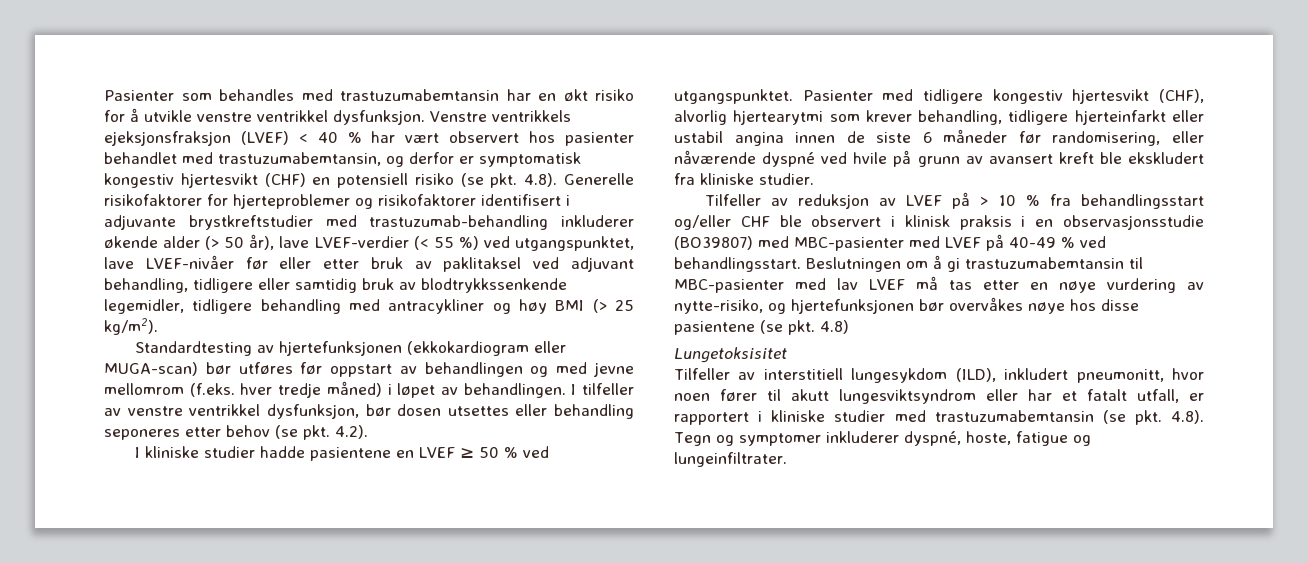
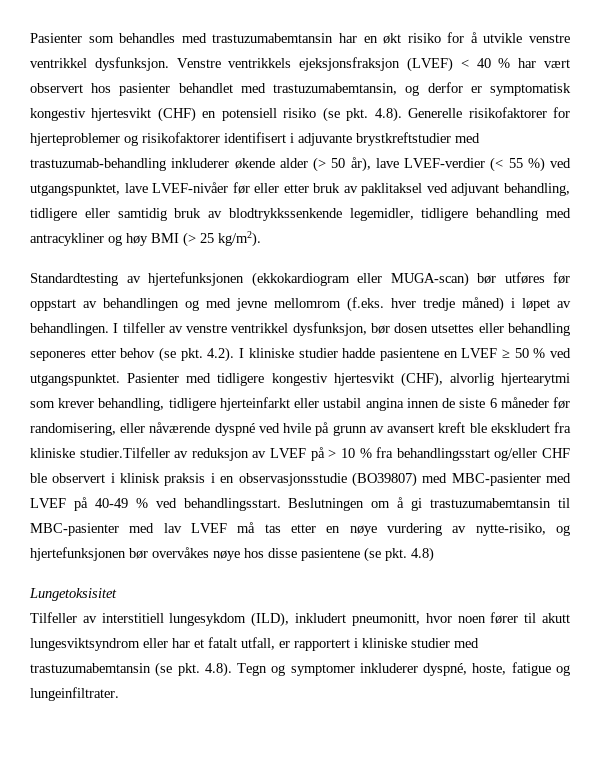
(368, 432) // -> (235, 354) none
[759,173,814,185] [704,194,761,206] studier. // Tilfeller -> [79,447,170,458] studier.Tilfeller

